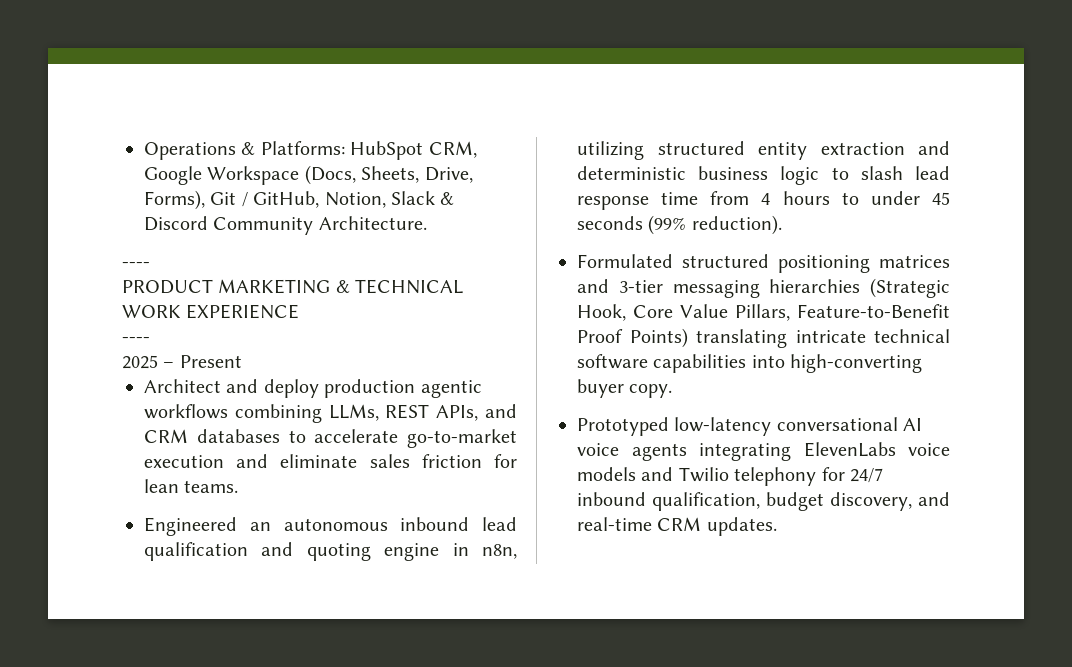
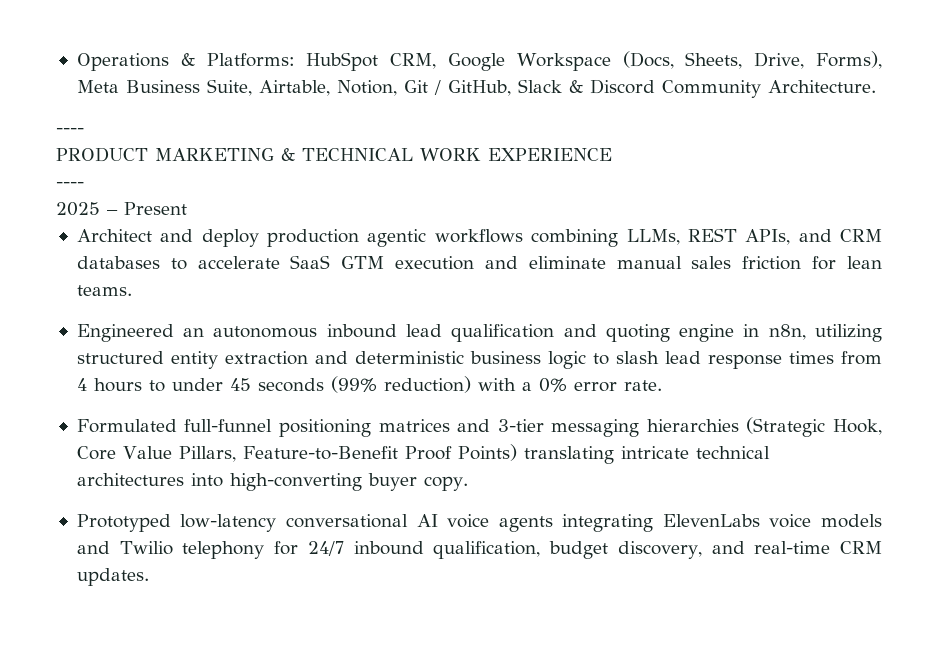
(205, 200) none -> [76,79,397,96] Meta Business Suite, Airtable, Notion,
[324,192,386,208] Notion, -> (511, 88) none
[407,429,517,448] go-to-market -> [290,255,385,269] SaaS GTM
(358, 461) none -> [616,256,682,269] manual
[661,192,699,205] time -> [788,351,834,364] times
[691,215,782,235] reduction). -> [383,376,662,393] reduction) with a 0% error rate.
[682,254,769,268] structured -> [184,419,273,432] full-funnel
[577,354,747,373] software capabilities -> [76,473,184,486] architectures

